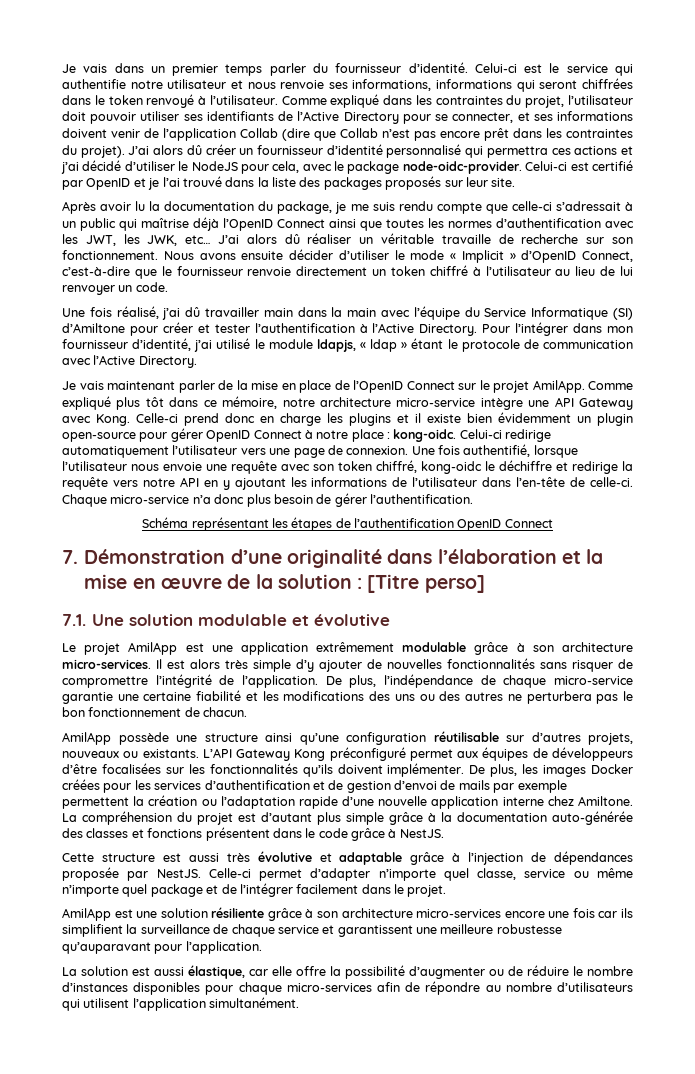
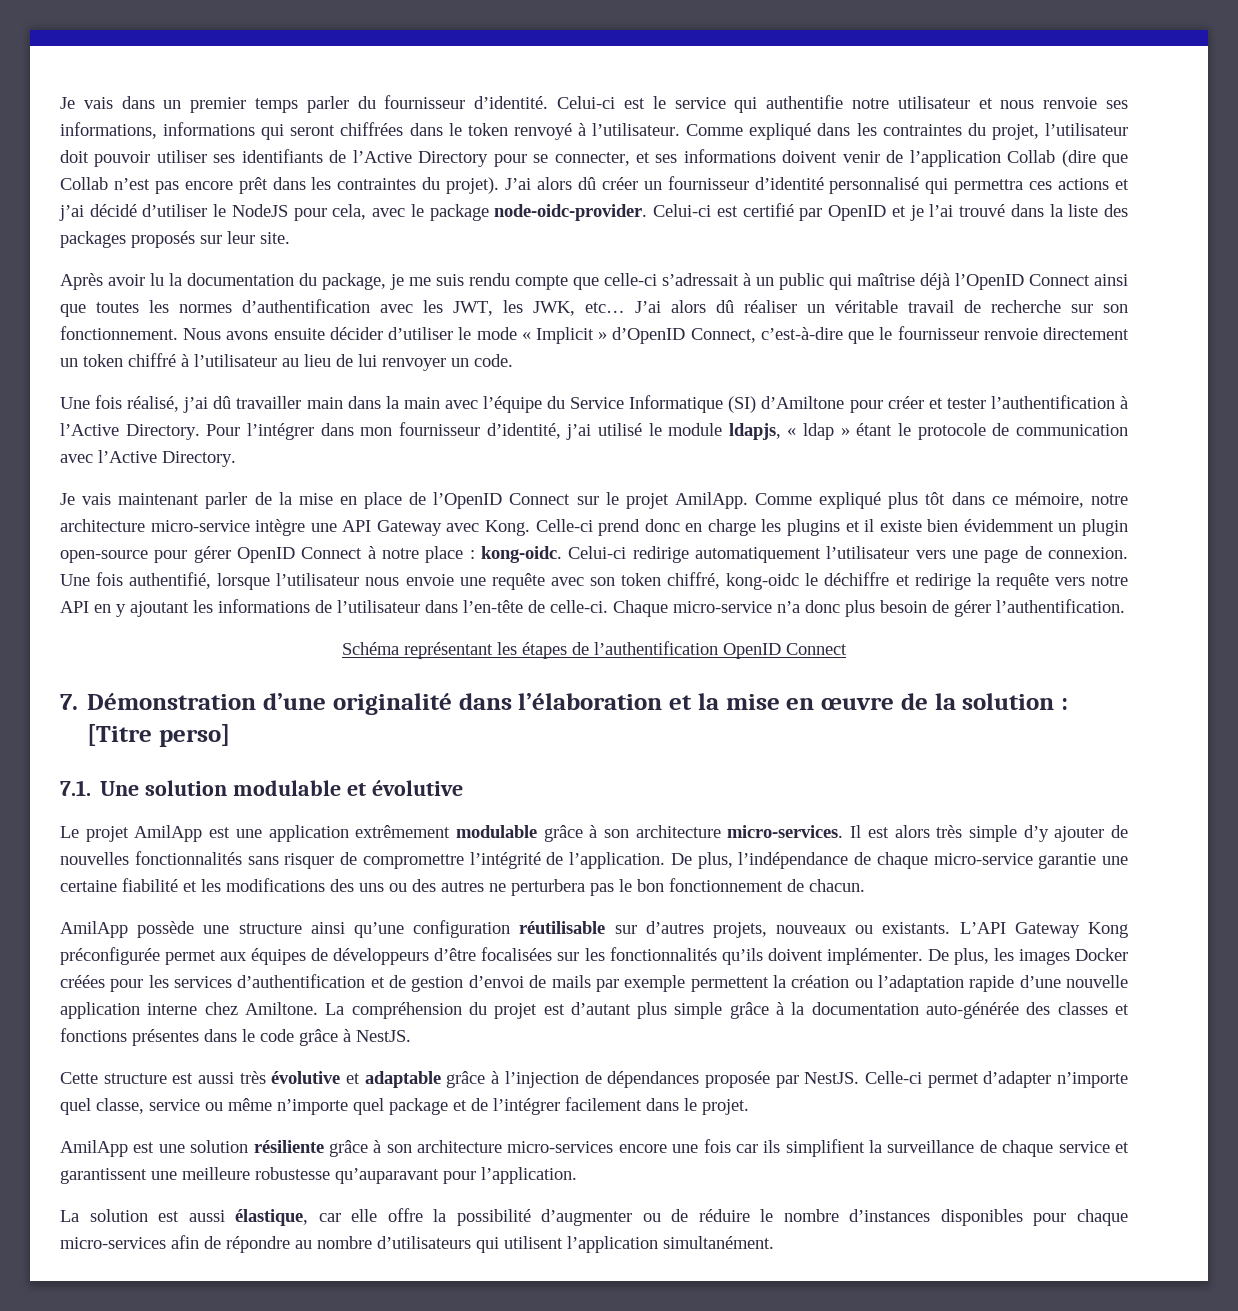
[441,234,491,244] travaille -> [908,300,954,313] travail
[329,747,406,761] préconfiguré -> [60,947,160,965] préconfigurée
[205,827,270,841] présentent -> [132,1029,199,1046] présentes

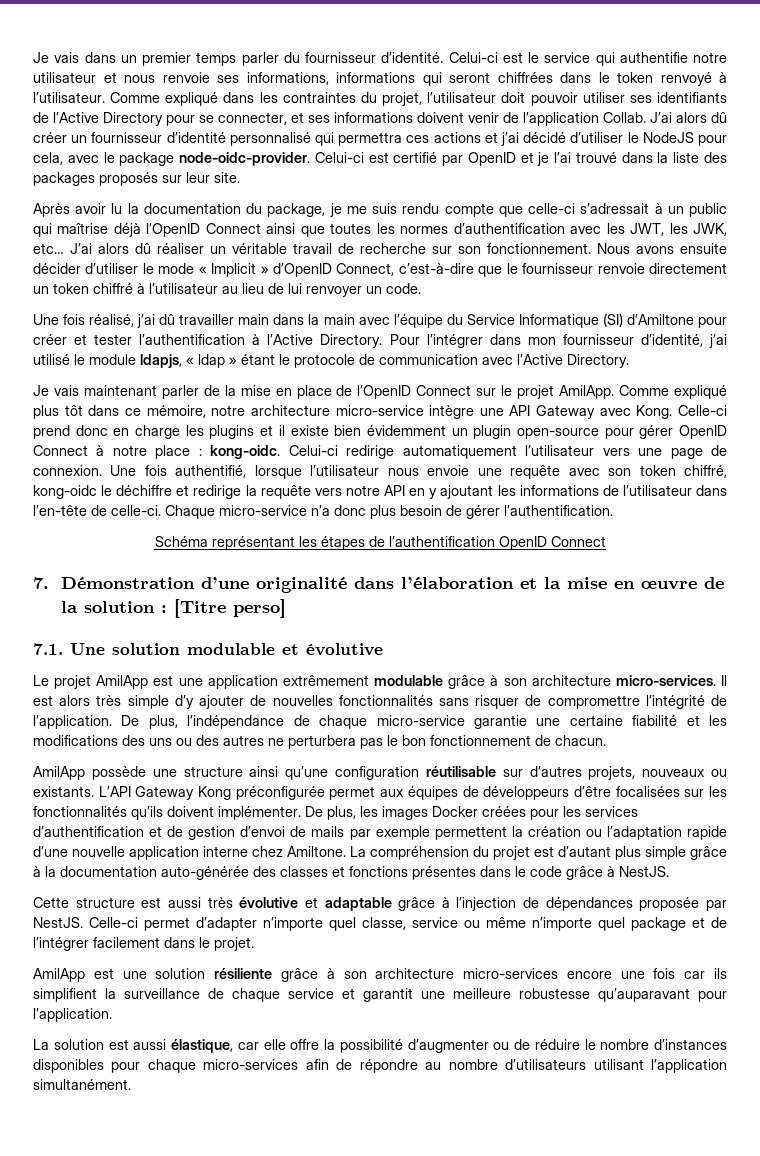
[1007,150,1129,167] [60,177,500,194] Collab (dire que Collab n’est pas encore prêt dans les contraintes du projet). -> [603,112,646,123] Collab.
[60,1168,147,1184] garantissent -> [363,988,413,1002] garantit
[476,1236,563,1253] qui utilisent -> [593,1059,644,1070] utilisant

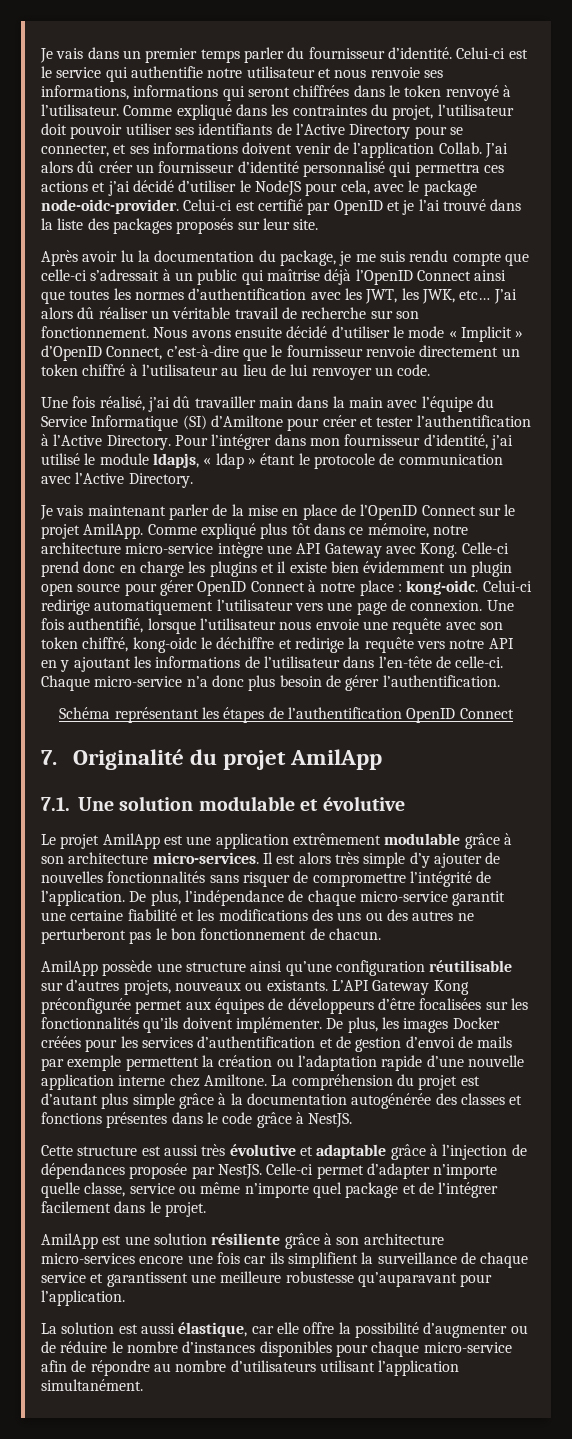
[33,263,81,274] décider -> [286,326,328,338] décidé
[516,428,599,439] open-source -> [41,583,121,596] open source
[60,577,724,593] [60,599,286,618] Démonstration d’une originalité dans l’élaboration et la mise en œuvre de la solution : [Titre perso] -> [72,749,382,770] Originalité du projet AmilApp
[473,715,527,729] garantie -> [452,891,506,906] garantit
[288,735,356,749] perturbera -> [41,928,126,944] perturberont
[161,866,249,880] auto-générée -> [351,1093,432,1109] autogénérée
[329,917,356,931] quel -> [41,1182,80,1198] quelle
[363,988,413,1002] garantit -> [106,1272,188,1287] garantissent
[203,1059,299,1070] micro-services -> [423,1342,512,1353] micro-service

